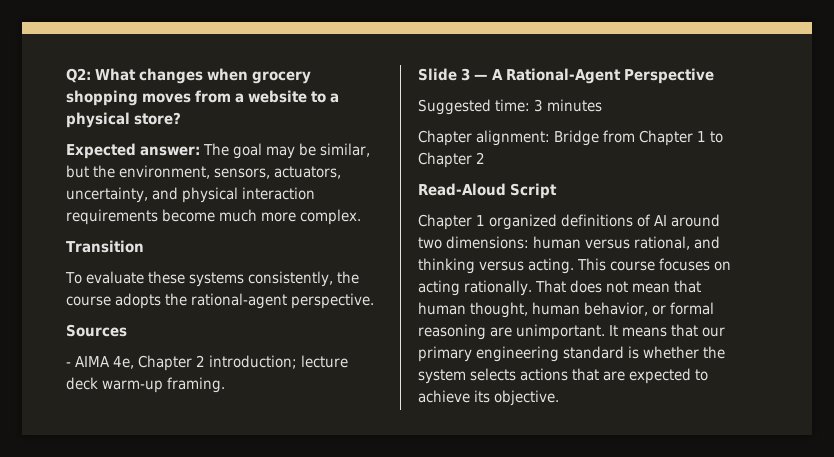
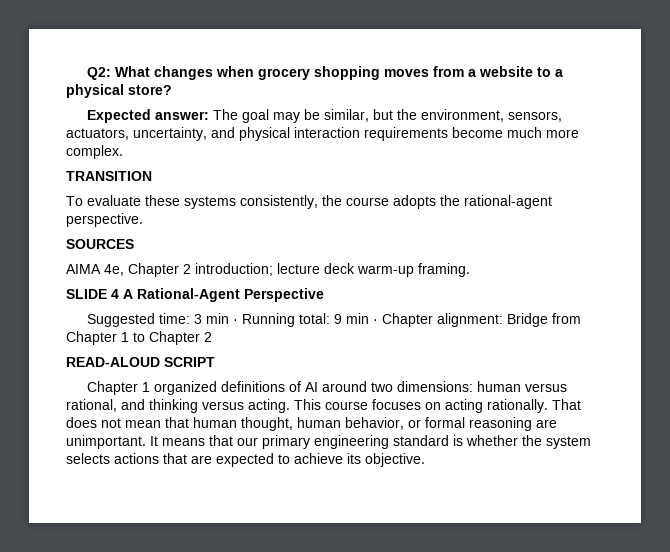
[66,240,144,253] Transition -> [66,171,152,181] TRANSITION
[66,324,127,337] [66,362,71,367] Sources // - -> [66,239,134,249] SOURCES //
[418,68,488,81] Slide 3 — -> [66,289,119,299] SLIDE 4
[547,99,602,112] minutes // -> [206,313,379,327] min · Running total: 9 min ·
[418,183,557,199] Read-Aloud Script -> [66,357,215,367] READ-ALOUD SCRIPT

